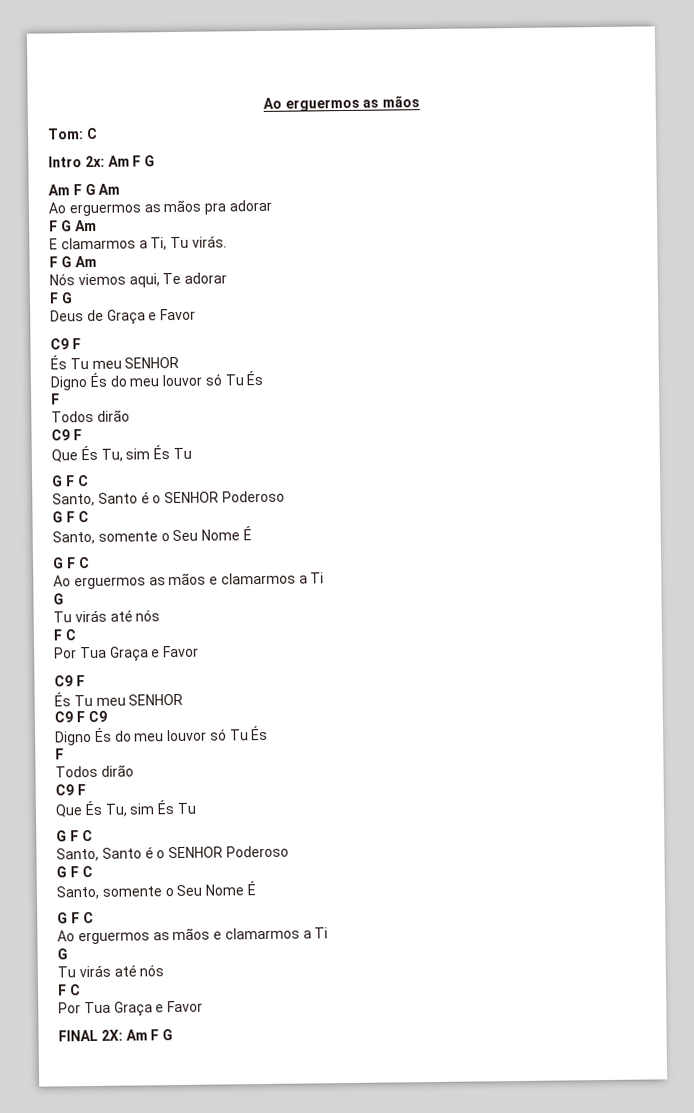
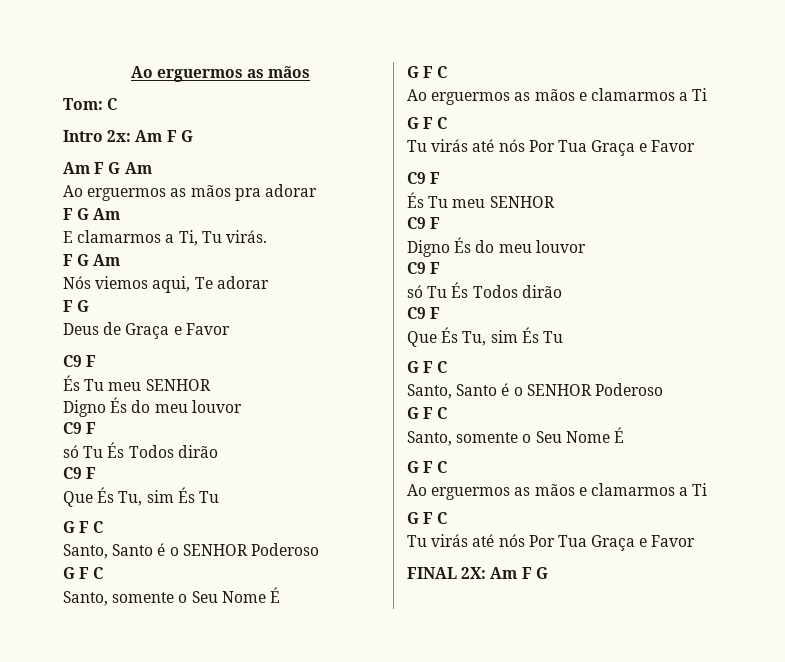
[204,370,264,386] [51,393,60,405] só Tu És // F // -> [63,422,97,434] [63,442,125,458] // C9 F // só Tu És
[53,609,161,623] [53,629,76,641] // Tu virás até nós // F C // -> [423,117,448,129] [407,139,525,152] F C // Tu virás até nós
[87,710,107,723] [55,725,269,746] [55,748,64,760] C9 // Digno És do meu louvor só Tu És // F // -> [407,237,586,257] [407,262,441,274] [407,282,469,298] // Digno És do meu louvor // C9 F // só Tu És
[57,964,165,978] [57,984,81,996] // Tu virás até nós // F C // -> [423,512,448,524] [407,534,525,547] F C // Tu virás até nós

